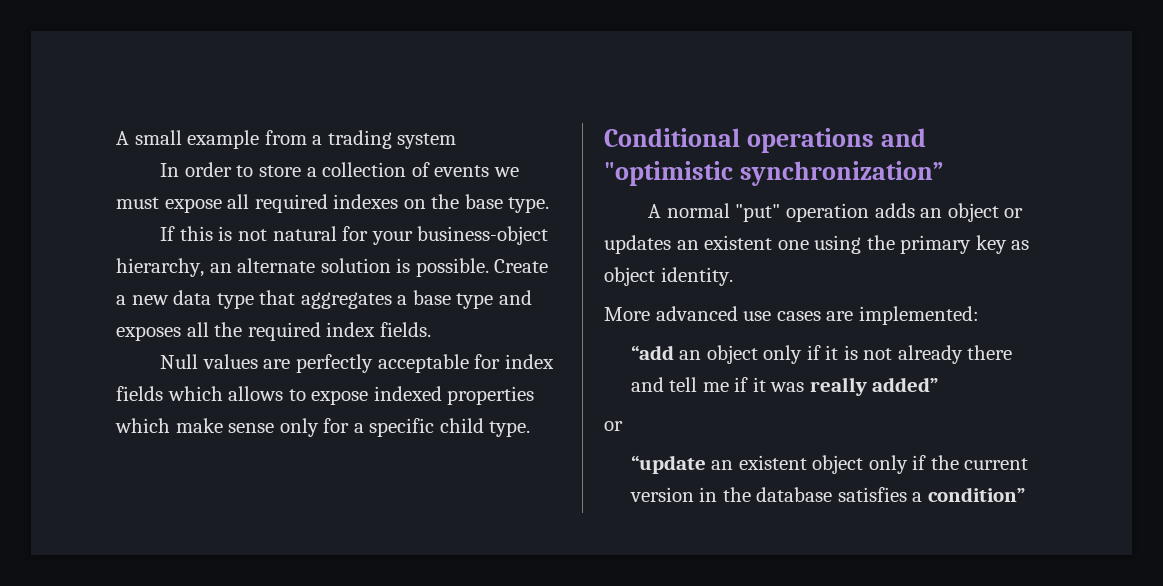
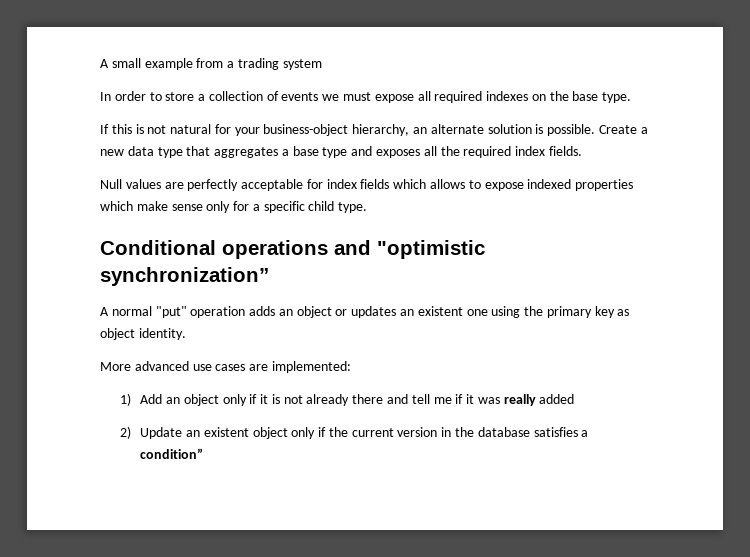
[630,345,674,360] “add -> [120,393,163,406] 1) Add
[872,377,939,392] [604,421,623,431] [630,455,706,474] added” // or // “update -> [539,394,575,404] [120,426,183,439] added // 2) Update

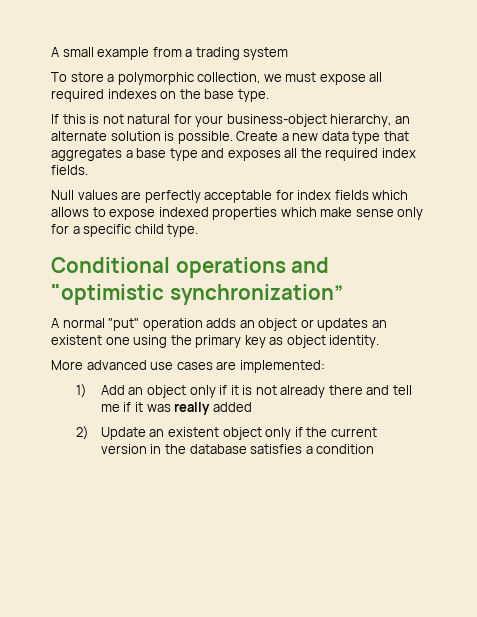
[100,91,319,101] In order to store a collection of events -> [51,72,261,85] To store a polymorphic collection,
[140,448,204,459] condition” -> [316,444,375,454] condition

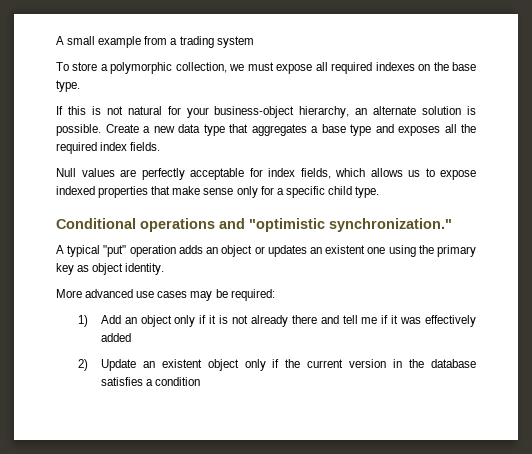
[334,190,369,200] fields -> [300,168,331,179] fields,
(89, 212) none -> [408,170,420,177] us
[280,207,317,217] which -> [151,186,171,195] that
[169,284,343,305] [51,318,105,328] synchronization” // A normal -> [329,218,452,232] [56,245,101,257] synchronization." // A typical
[216,360,325,373] are implemented: -> [190,289,275,301] may be required:
[174,402,211,415] really -> [425,315,477,327] effectively

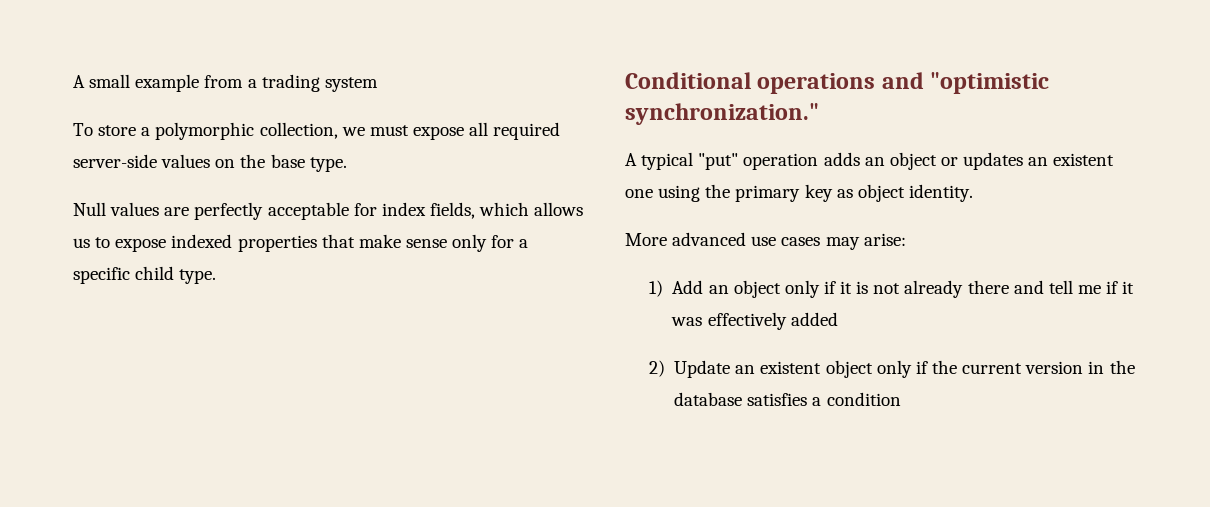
[375,62,415,71] indexes -> [73,154,211,168] server-side values
[56,106,476,118] [56,124,476,136] [56,142,161,154] // If this is not natural for your business-object hierarchy, an alternate solution is possible. Create a new data type that aggregates a base type and exposes all the required index fields. -> (347, 164) none
[215,289,275,301] be required: -> [863,233,906,246] arise:

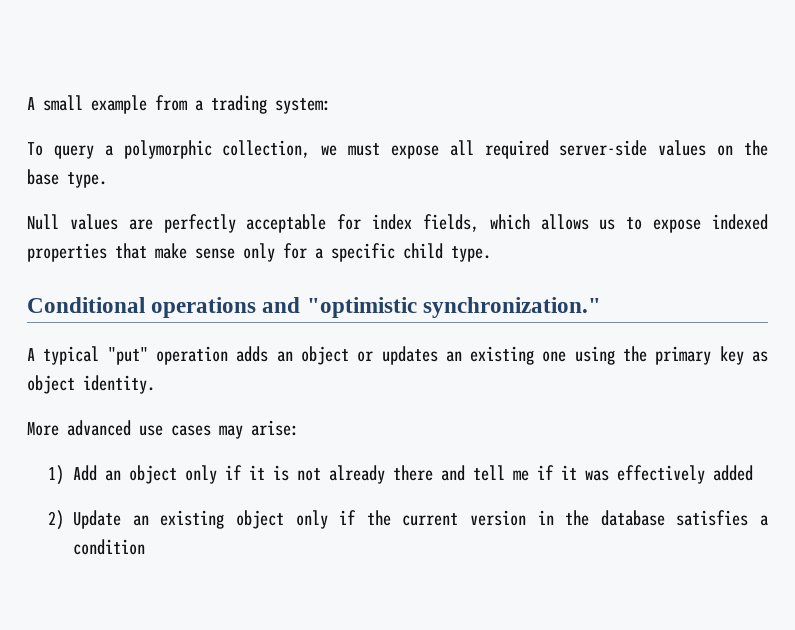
[324,77,378,92] system -> [275,98,331,114] system:
[98,125,137,136] store -> [53,145,94,159] query
[1053,153,1115,166] existent -> [470,346,535,365] existing
[760,361,822,374] existent -> [160,510,225,529] existing

